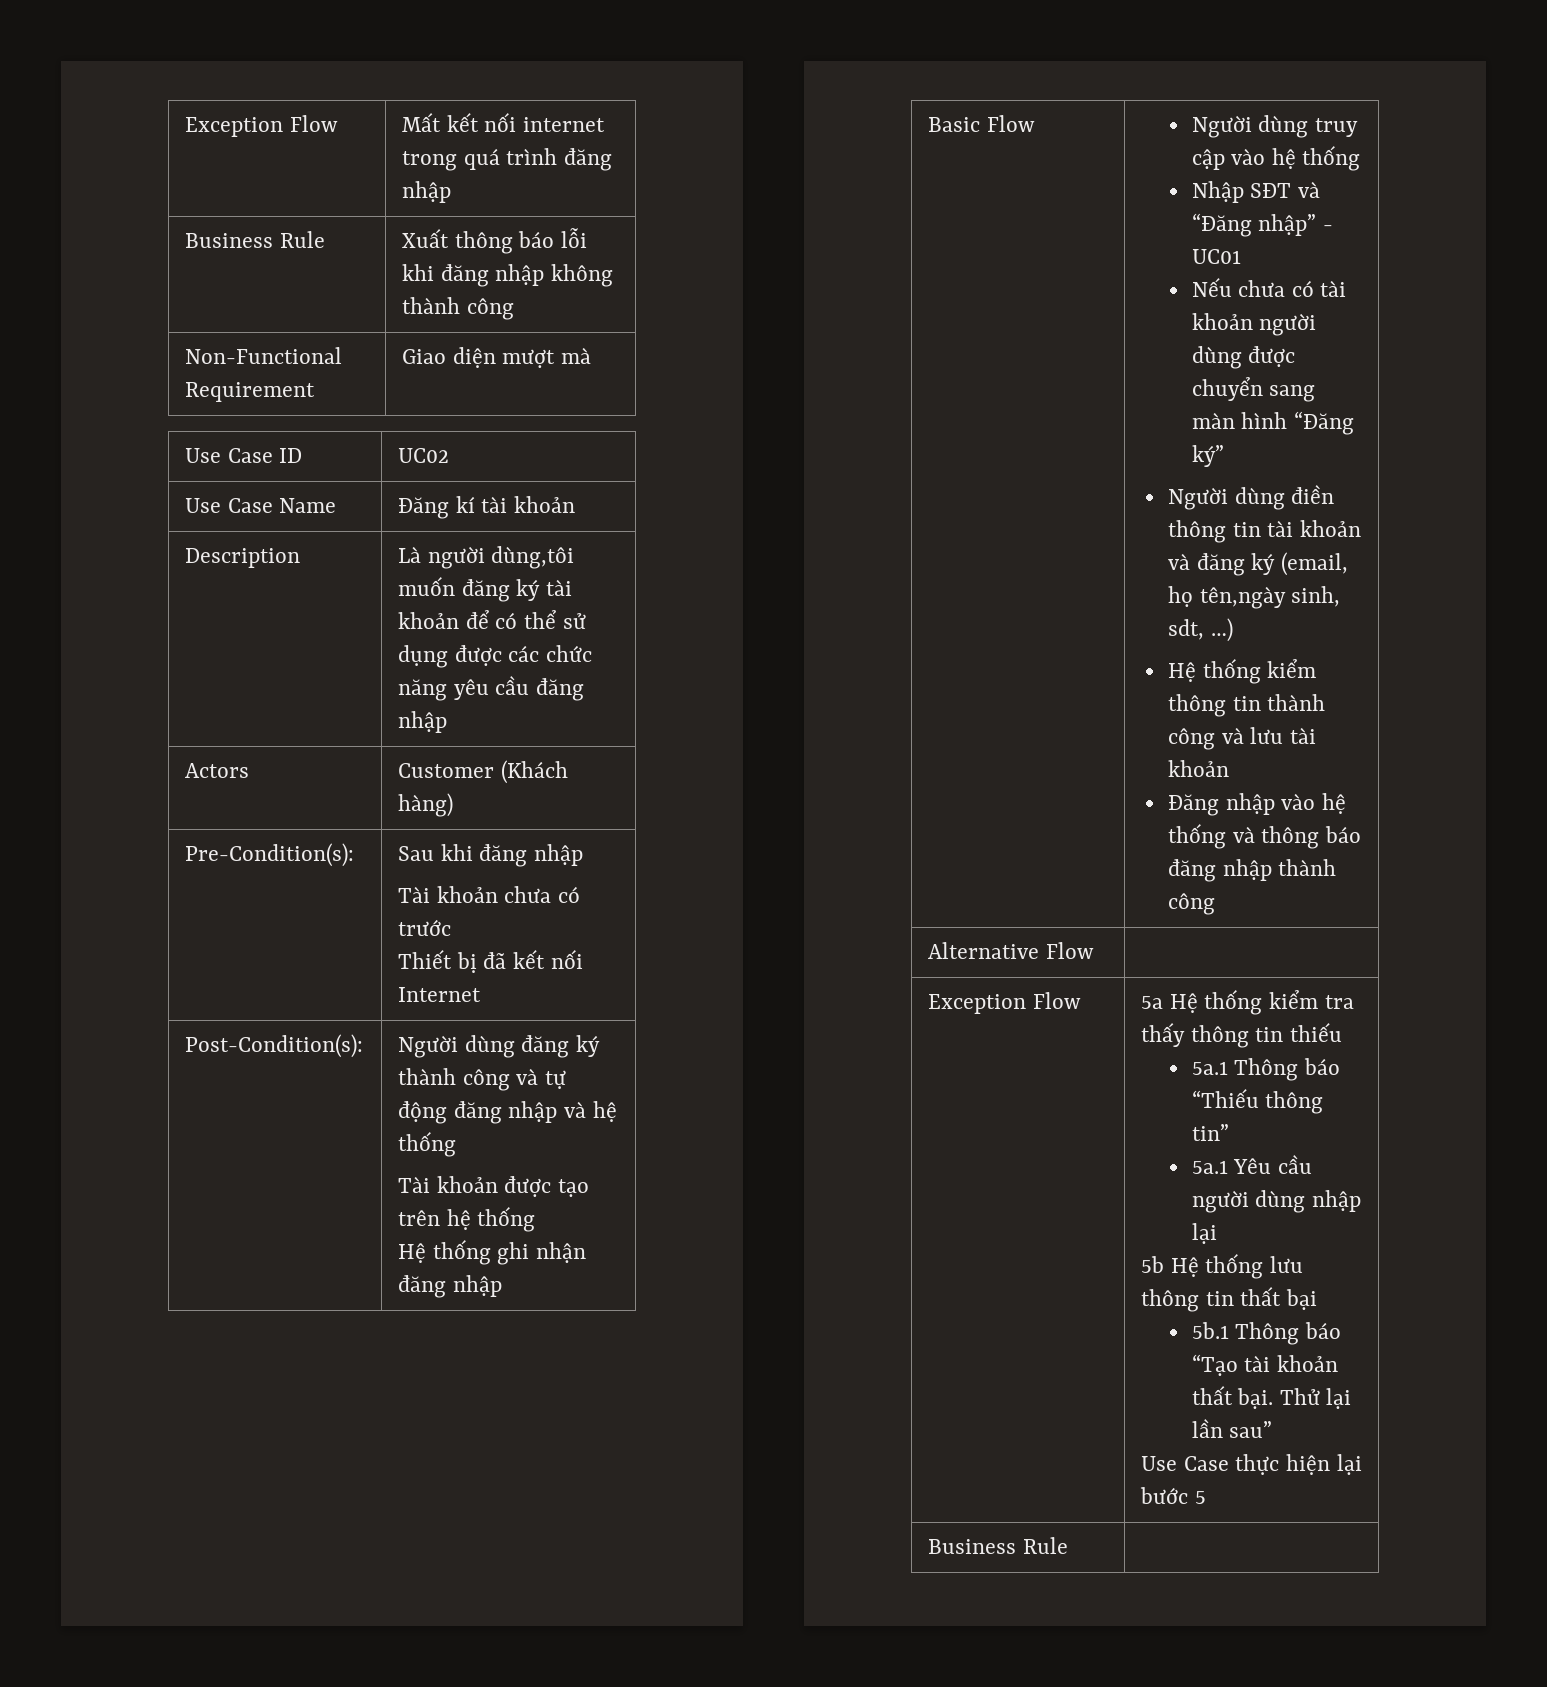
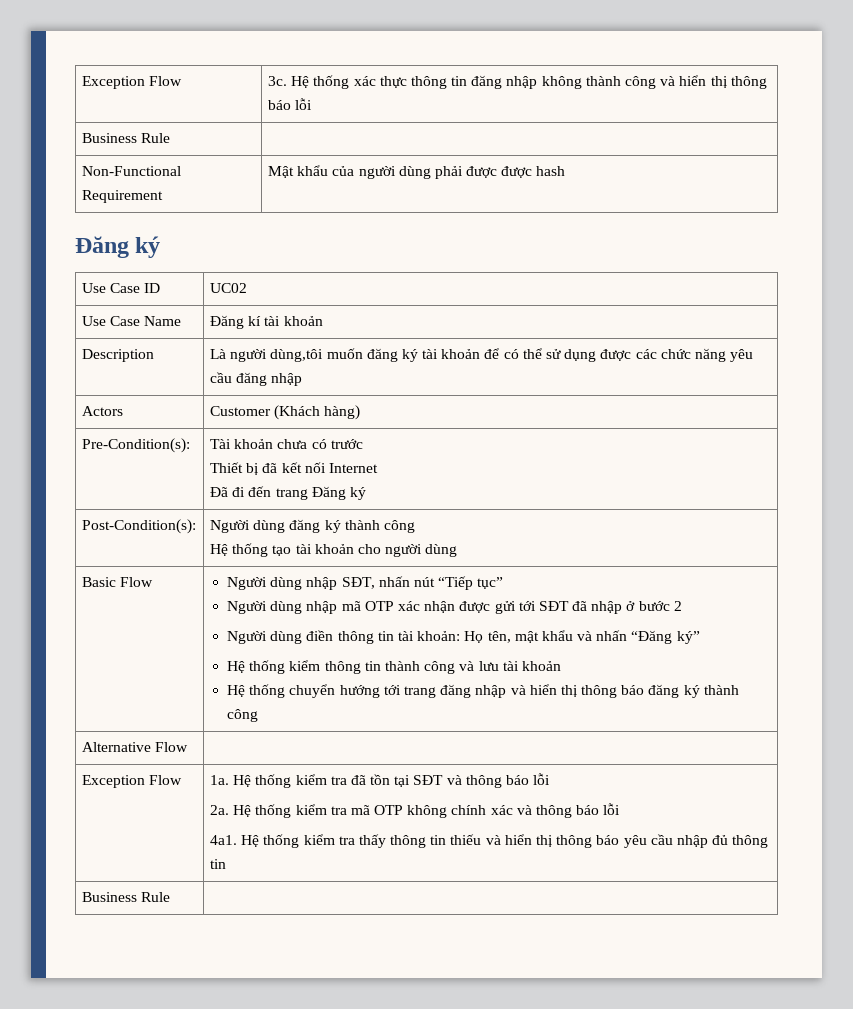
[185,115,338,137] [402,113,605,132] [402,148,612,171] [402,181,452,203] [185,231,325,248] [402,228,587,254] [402,264,435,281] Exception Flow | Mất kết nối internet trong quá trình đăng nhập // Business Rule | Xuất thông báo lỗi khi -> [81,76,183,89] [267,75,468,89] Exception Flow | 3c. Hệ thống xác thực thông tin
[185,347,343,364] [185,382,316,402] [402,347,591,368] // Non-Functional Requirement | Giao diện mượt mà -> [660,75,767,89] [267,98,313,110] [81,133,171,143] [81,166,181,176] [81,190,163,203] [267,165,566,179] [75,236,161,258] và hiển thị thông báo lỗi // Business Rule | // Non-Functional Requirement | Mật khẩu của người dùng phải được được hash // Đăng ký
[398,844,583,867] Sau khi đăng nhập // -> (190, 445) none
(482, 994) none -> [209,486,366,500] // Đã đi đến trang Đăng ký
[516,1068,566,1089] [398,1101,617,1124] [398,1132,457,1157] [398,1176,589,1197] [398,1207,536,1232] [398,1240,586,1265] [398,1275,502,1298] [928,115,1035,132] [1191,115,1358,138] [1191,146,1361,171] [1191,181,1320,203] [1191,213,1333,237] [1191,249,1241,264] [1191,278,1347,297] [1191,313,1317,336] [1191,346,1296,369] [1191,377,1316,402] [1191,411,1354,435] [1191,445,1224,467] và tự động đăng nhập và hệ thống // Tài khoản được tạo trên hệ thống // Hệ thống ghi nhận đăng nhập // Basic Flow | Người dùng truy cập vào hệ thống // Nhập SĐT và “Đăng nhập” - UC01 // Nếu chưa có tài khoản người dùng được chuyển sang màn hình “Đăng ký” -> [209,543,458,557] [81,577,154,587] [227,576,504,590] [227,601,682,614] // Hệ thống tạo tài khoản cho người dùng // Basic Flow | Người dùng nhập SĐT, nhấn nút “Tiếp tục” // Người dùng nhập mã OTP xác nhận được gửi tới SĐT đã nhập ở bước 2
[1299,520,1361,537] [1168,552,1348,576] [1168,586,1341,609] [1168,618,1233,642] khoản và đăng ký (email, họ tên,ngày sinh, sdt, …) -> [417,630,700,644] khoản: Họ tên, mật khẩu và nhấn “Đăng ký”
[1168,793,1346,816] [1168,824,1255,849] Đăng nhập vào hệ thống và -> [227,684,578,698] Hệ thống chuyển hướng tới trang đăng nhập và hiển thị
[1222,859,1272,881] nhập -> [683,685,700,698] ký
[1141,996,1164,1009] 5a -> [209,773,551,788] [209,803,621,818] [209,835,237,845] 1a. Hệ thống kiểm tra đã tồn tại SĐT và thông báo lỗi // 2a. Hệ thống kiểm tra mã OTP không chính xác và thông báo lỗi // 4a1.
[1191,1058,1340,1081] [1191,1089,1324,1114] [1191,1124,1229,1141] [1191,1155,1312,1174] [1191,1190,1361,1213] [1191,1223,1217,1244] [1141,1254,1303,1279] [1141,1287,1317,1312] [1191,1322,1341,1345] [1191,1354,1338,1376] [1191,1386,1352,1409] [1191,1419,1273,1438] [1141,1454,1362,1475] [1140,1487,1206,1504] // 5a.1 Thông báo “Thiếu thông tin” // 5a.1 Yêu cầu người dùng nhập lại // 5b Hệ thống lưu thông tin thất bại // 5b.1 Thông báo “Tạo tài khoản thất bại. Thử lại lần sau” // Use Case thực hiện lại bước 5 -> [485,834,769,848] [209,859,226,869] và hiển thị thông báo yêu cầu nhập đủ thông tin

